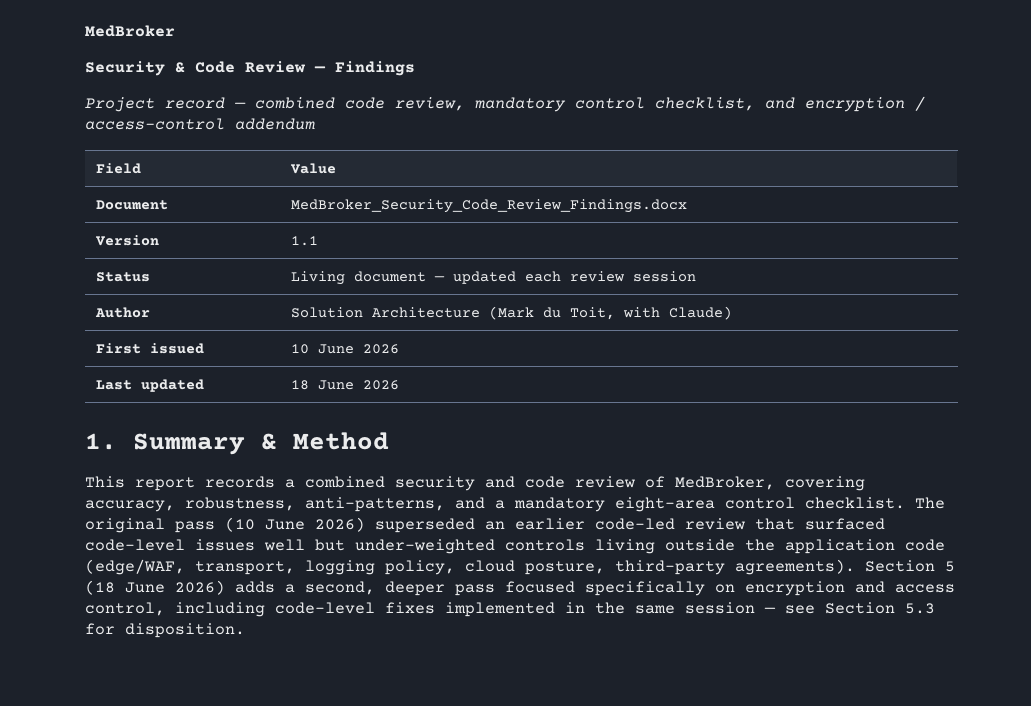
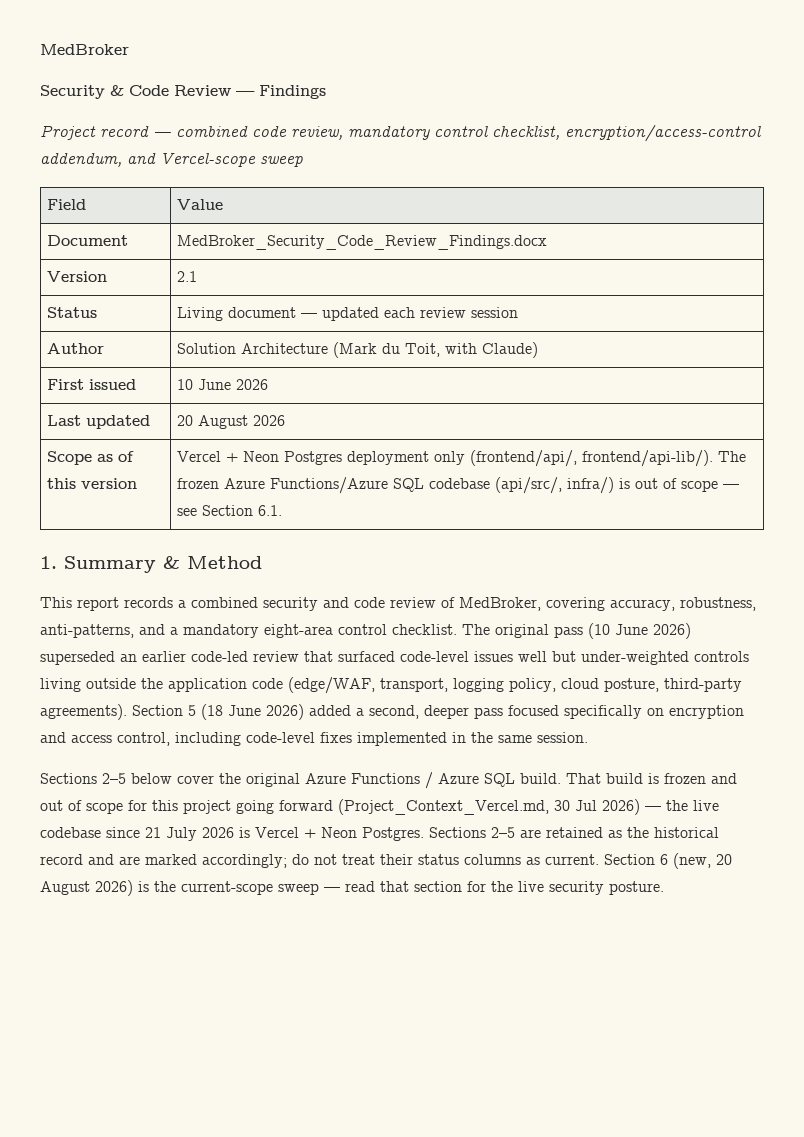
[765,96,925,112] [85,118,315,130] and encryption / access-control addendum -> [565,125,761,142] [40,152,303,167] encryption/access-control addendum, and Vercel-scope sweep
[291,236,319,246] 1.1 -> [176,271,197,282] 2.1
[291,380,400,390] 18 June 2026 -> [176,415,285,429] [46,451,134,465] [46,478,137,489] [176,450,746,467] [176,477,739,494] [176,505,282,516] 20 August 2026 // Scope as of this version | Vercel + Neon Postgres deployment only (frontend/api/, frontend/api-lib/). The frozen Azure Functions/Azure SQL codebase (api/src/, infra/) is out of scope — see Section 6.1.
[235,581,275,593] adds -> [309,705,351,716] added
[685,602,935,614] [85,623,245,638] session — see Section 5.3 for disposition. -> [537,732,588,743] [40,772,737,789] [40,799,719,815] [40,827,719,841] [40,853,732,869] [40,880,664,896] session. // Sections 2–5 below cover the original Azure Functions / Azure SQL build. That build is frozen and out of scope for this project going forward (Project_Context_Vercel.md, 30 Jul 2026) — the live codebase since 21 July 2026 is Vercel + Neon Postgres. Sections 2–5 are retained as the historical record and are marked accordingly; do not treat their status columns as current. Section 6 (new, 20 August 2026) is the current-scope sweep — read that section for the live security posture.

